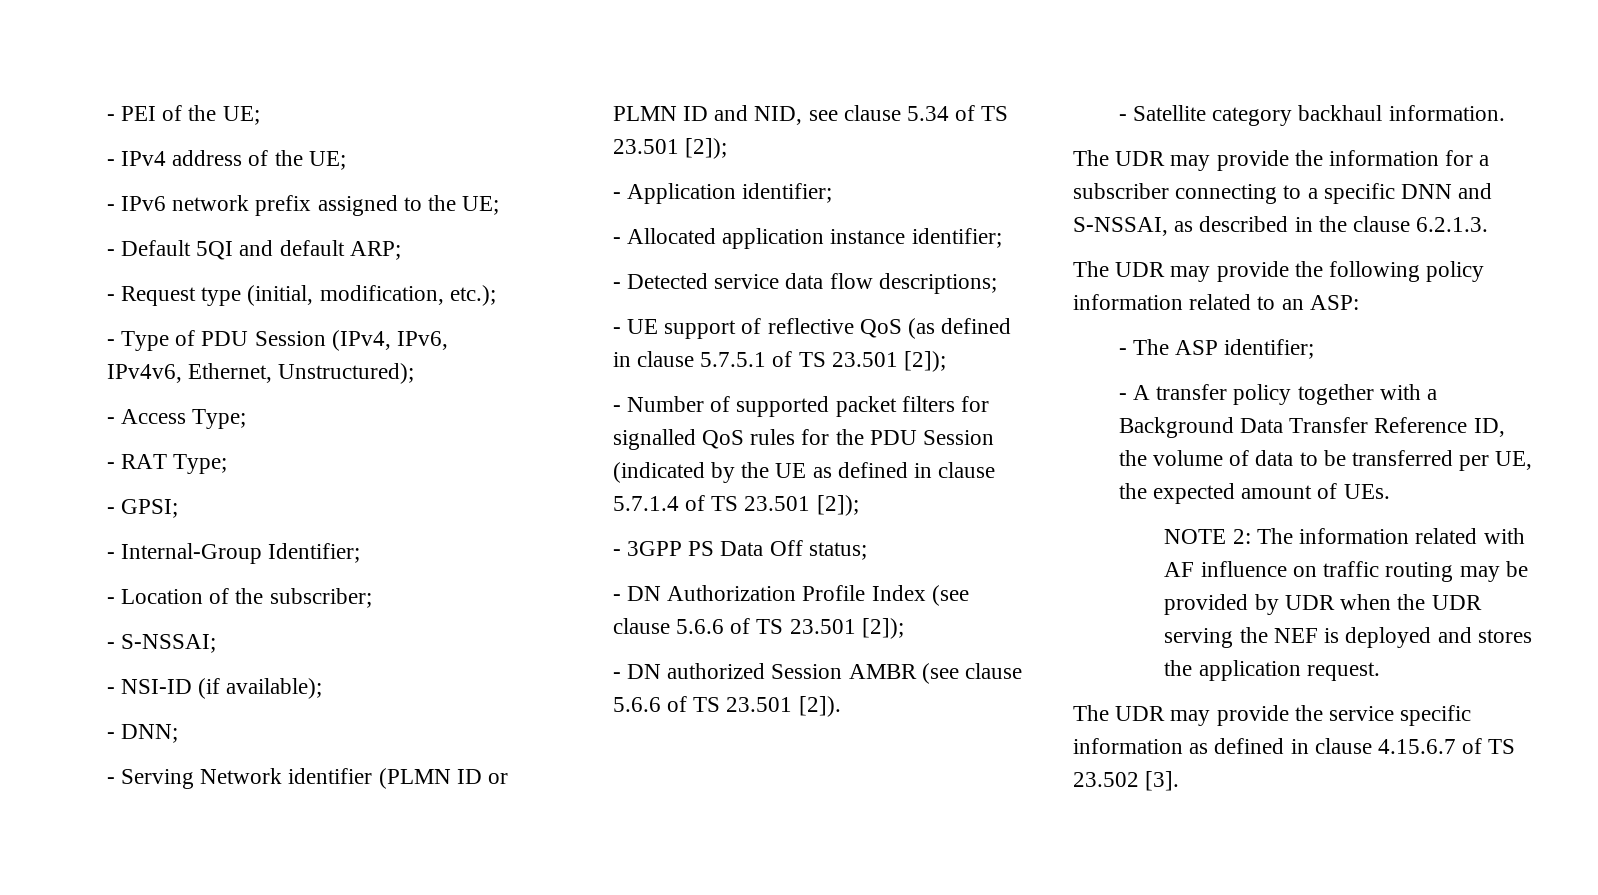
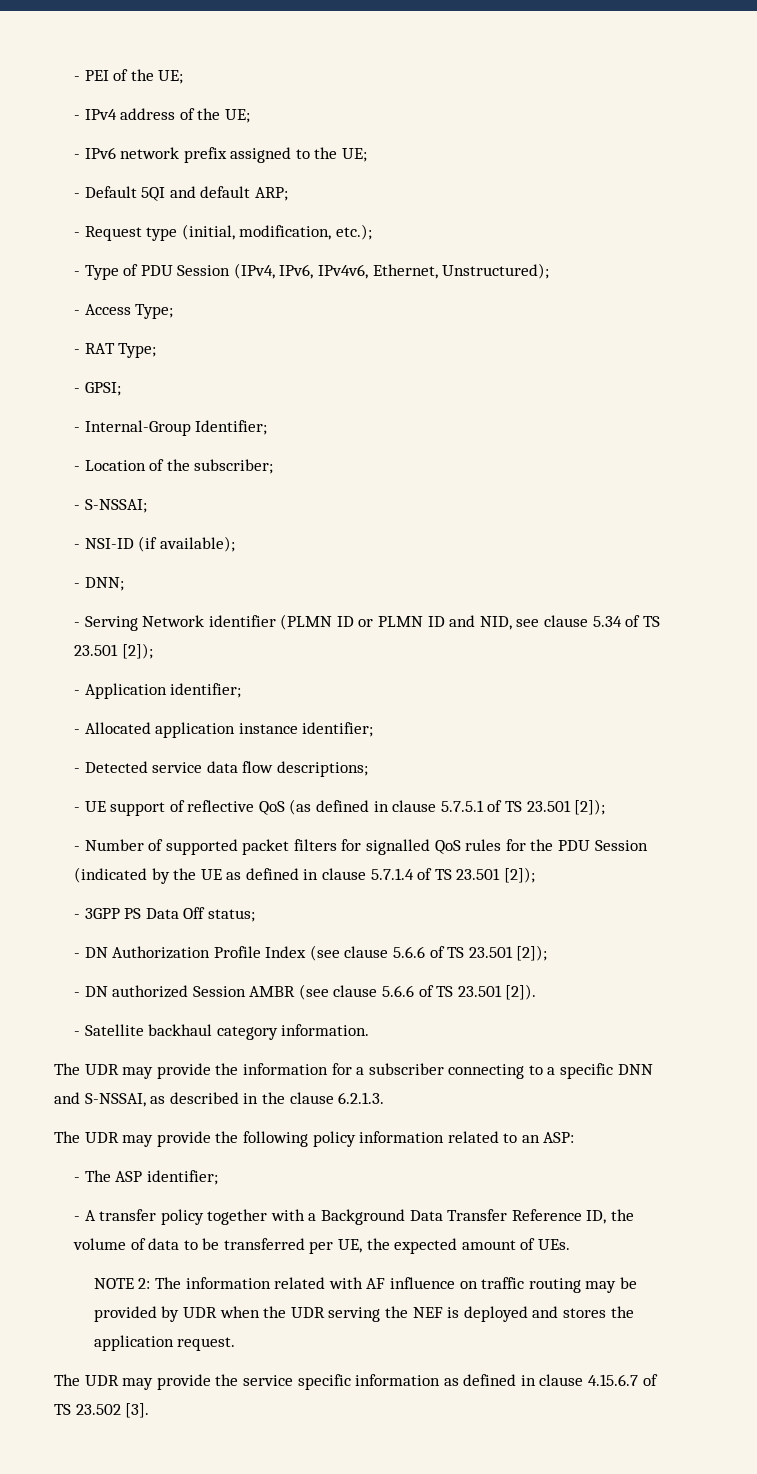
[1212,105,1383,126] category backhaul -> [148,1024,278,1040] backhaul category

